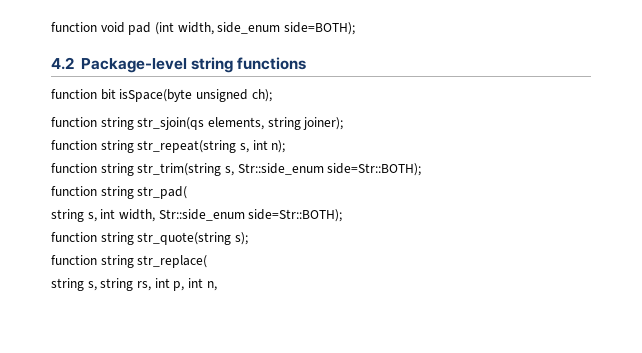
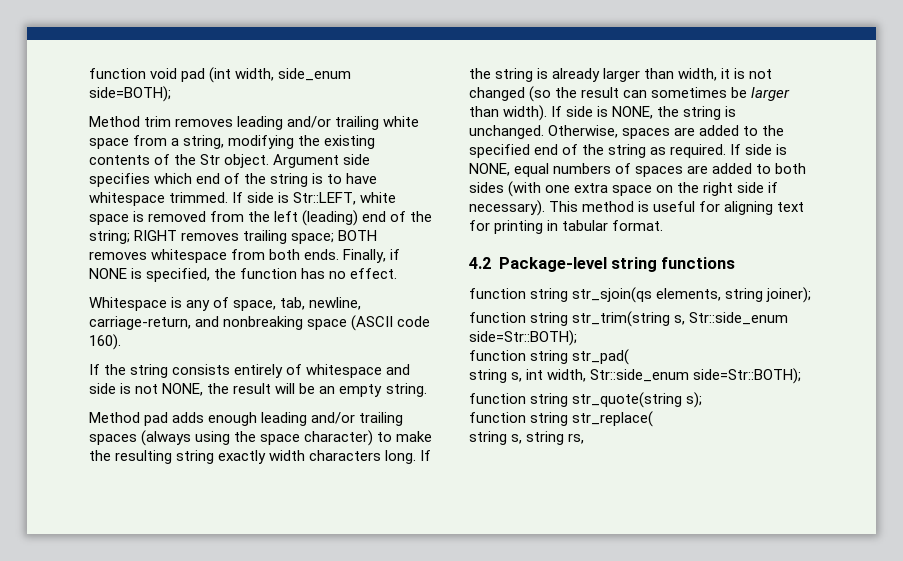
(355, 28) none -> [89,116,420,130] [89,135,376,149] [89,154,371,168] [89,173,378,187] [89,192,397,206] [89,210,433,226] [89,230,378,244] [89,249,401,263] [89,268,398,282] [89,297,362,311] [89,315,431,331] [89,334,121,350] [89,364,411,378] [89,383,427,397] [89,412,404,426] [89,430,433,446] [89,450,432,464] [469,68,773,82] [469,86,791,102] [469,105,737,121] [469,125,785,139] [469,144,788,158] [469,163,807,177] [469,181,779,197] [469,200,805,216] [469,220,664,234] // Method trim removes leading and/or trailing white space from a string, modifying the existing contents of the Str object. Argument side specifies which end of the string is to have whitespace trimmed. If side is Str::LEFT, white space is removed from the left (leading) end of the string; RIGHT removes trailing space; BOTH removes whitespace from both ends. Finally, if NONE is specified, the function has no effect. // Whitespace is any of space, tab, newline, carriage-return, and nonbreaking space (ASCII code 160). // If the string consists entirely of whitespace and side is not NONE, the result will be an empty string. // Method pad adds enough leading and/or trailing spaces (always using the space character) to make the resulting string exactly width characters long. If the string is already larger than width, it is not changed (so the result can sometimes be larger than width). If side is NONE, the string is unchanged. Otherwise, spaces are added to the specified end of the string as required. If side is NONE, equal numbers of spaces are added to both sides (with one extra space on the right side if necessary). This method is useful for aligning text for printing in tabular format.
[51,89,272,102] // function bit isSpace(byte unsigned ch); -> (736, 263) none
[51,140,286,153] // function string str_repeat(string s, int n); -> (812, 295) none
[154,278,217,291] int p, int n, -> (585, 438) none

